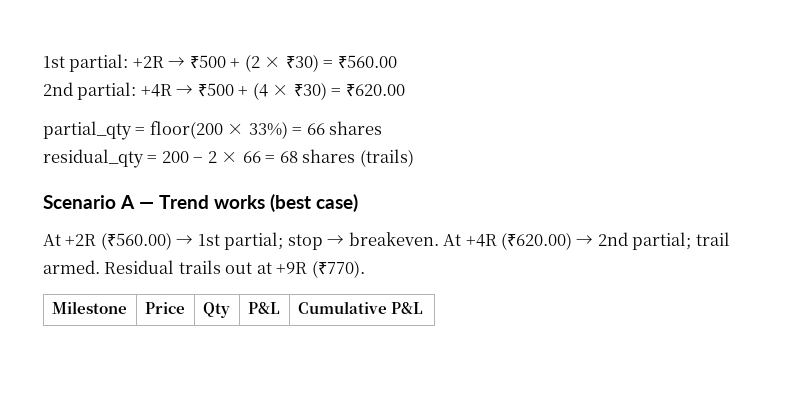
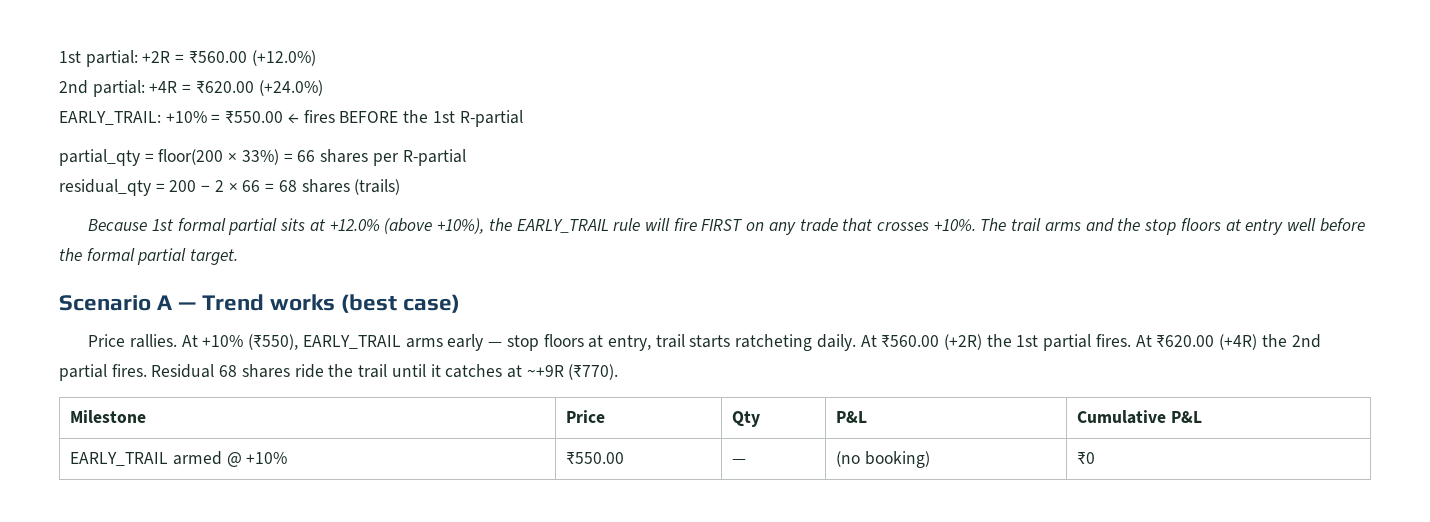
[168,54,319,72] → ₹500 + (2 × ₹30) -> (171, 57) none
(397, 62) none -> [251,50,316,66] (+12.0%)
[176,82,405,100] → ₹500 + (4 × ₹30) = ₹620.00 -> [182,80,323,96] [59,110,523,127] = ₹620.00 (+24.0%) // EARLY_TRAIL: +10% = ₹550.00 ← fires BEFORE the 1st R-partial
(383, 128) none -> [372,149,466,166] per R-partial
(414, 158) none -> [88,218,1365,235] [59,248,239,265] // Because 1st formal partial sits at +12.0% (above +10%), the EARLY_TRAIL rule will fire FIRST on any trade that crosses +10%. The trail arms and the stop floors at entry well before the formal partial target.
[43,232,730,250] [43,260,308,274] At +2R (₹560.00) → 1st partial; stop → breakeven. At +4R (₹620.00) → 2nd partial; trail armed. Residual trails out at +9R -> [88,334,1321,351] [59,364,564,381] Price rallies. At +10% (₹550), EARLY_TRAIL arms early — stop floors at entry, trail starts ratcheting daily. At ₹560.00 (+2R) the 1st partial fires. At ₹620.00 (+4R) the 2nd partial fires. Residual 68 shares ride the trail until it catches at ~+9R
(423, 308) none -> [70,451,288,467] [566,452,625,464] [732,459,747,464] [836,451,930,468] [1077,452,1096,464] // EARLY_TRAIL armed @ +10% | ₹550.00 | — | (no booking) | ₹0

